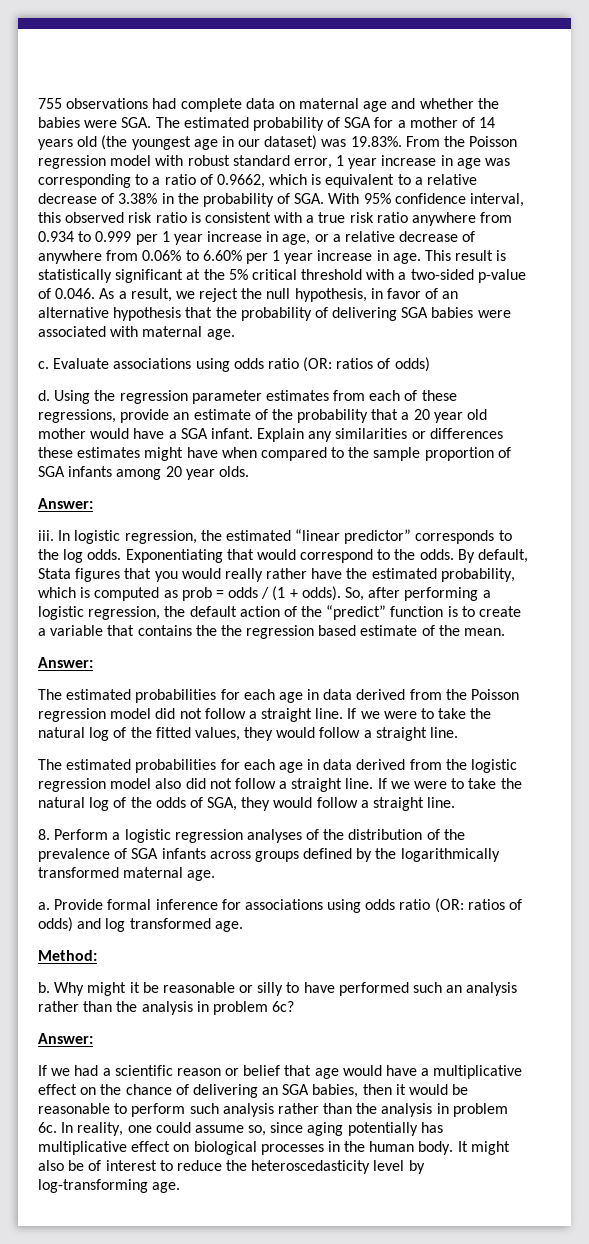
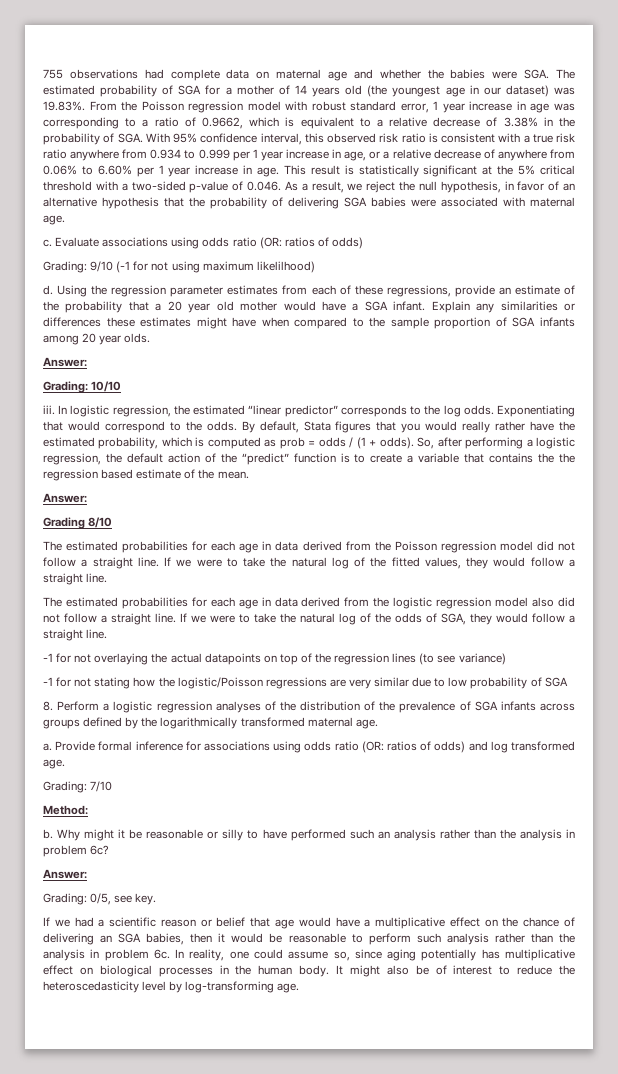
(430, 364) none -> [43,261,315,273] // Grading: 9/10 (-1 for not using maximum likelilhood)
(93, 503) none -> [43,381,122,393] // Grading: 10/10
(93, 662) none -> [43,517,113,529] // Grading 8/10
(456, 802) none -> [43,653,506,665] [43,677,568,689] // -1 for not overlaying the actual datapoints on top of the regression lines (to see variance) // -1 for not stating how the logistic/Poisson regressions are very similar due to low probability of SGA
(243, 926) none -> [43,781,113,793] // Grading: 7/10
(93, 1038) none -> [43,893,157,905] // Grading: 0/5, see key.

